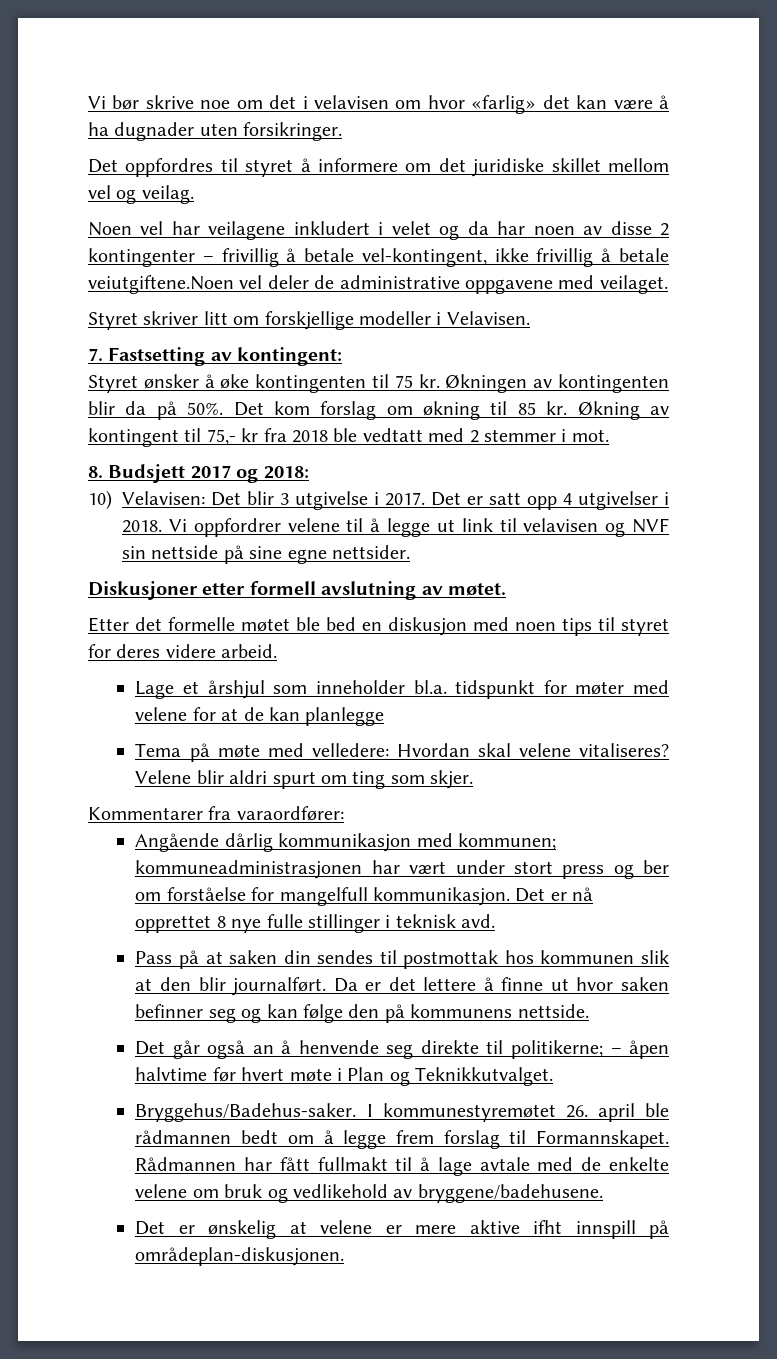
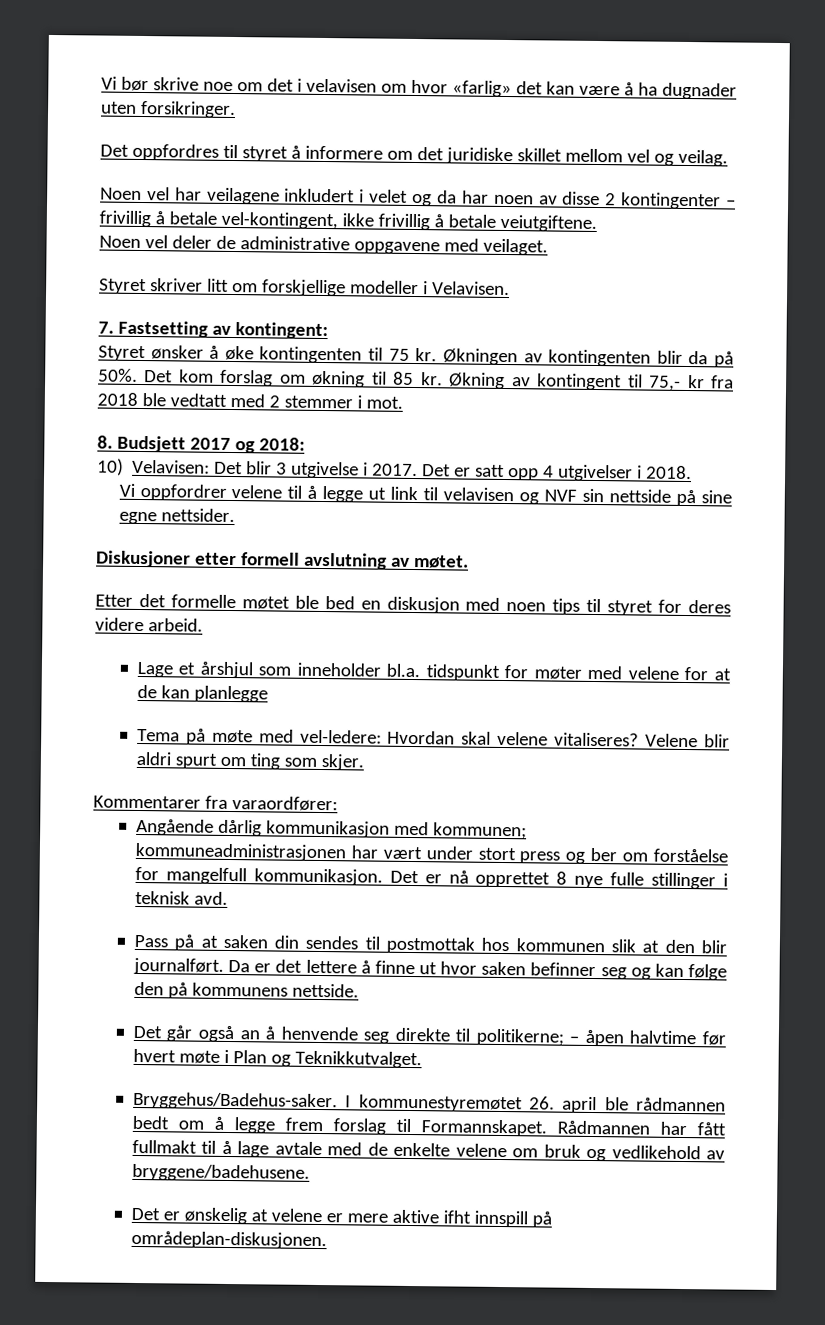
[88,275,234,294] veiutgiftene.Noen -> [499,214,597,232] [99,235,141,248] veiutgiftene. // Noen
(162, 526) none -> (693, 472) //
[311,743,389,757] velledere: -> [299,729,382,744] vel-ledere:

